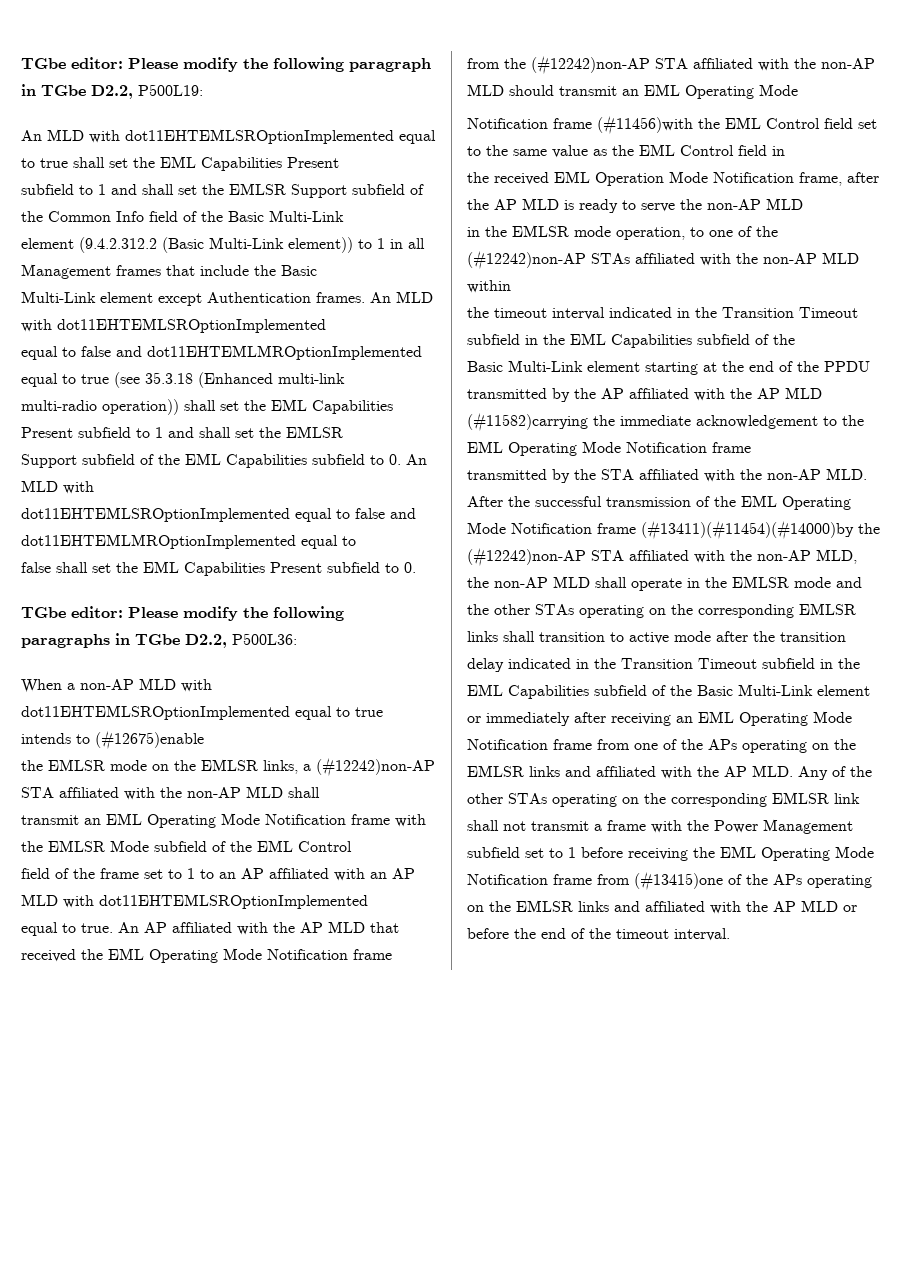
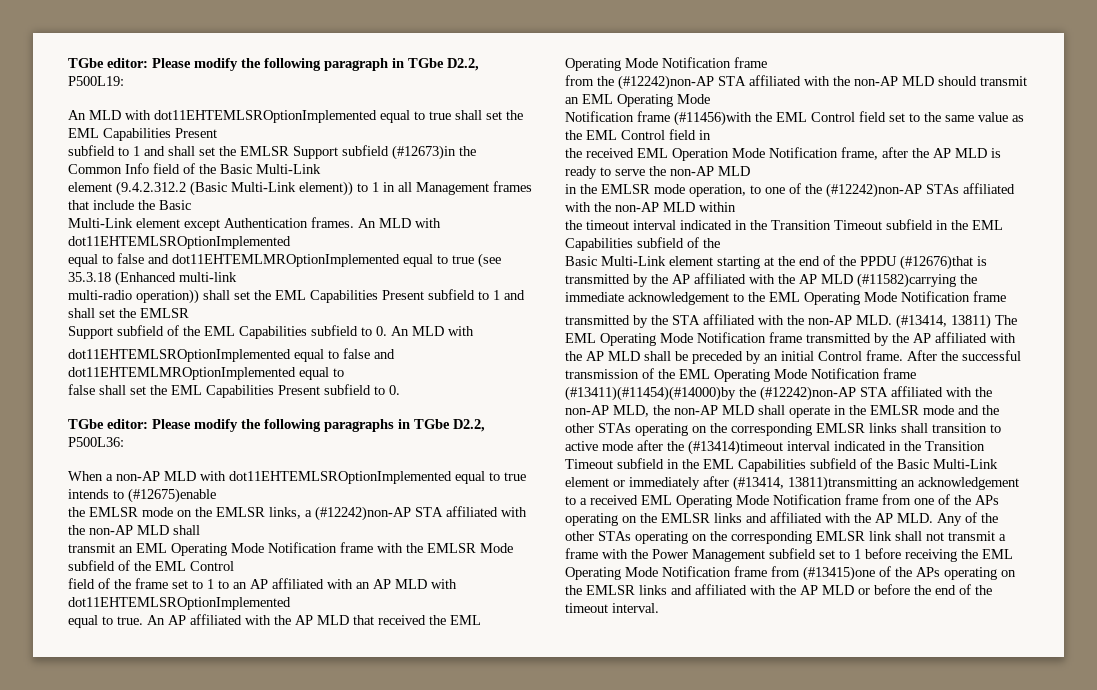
[410,184,424,195] of -> [392,145,456,160] (#12673)in
(870, 366) none -> [900,255,987,270] (#12676)that is
(867, 474) none -> [896,314,1017,329] [565,332,1016,346] [565,350,903,364] (#13414, 13811) The EML Operating Mode Notification frame transmitted by the AP affiliated with the AP MLD shall be preceded by an initial Control frame.
[780,632,846,642] [467,658,504,672] transition delay -> [688,440,830,455] (#13414)timeout interval
[611,713,693,726] receiving an -> [733,476,1019,491] [565,495,638,505] (#13414, 13811)transmitting an acknowledgement to a received

